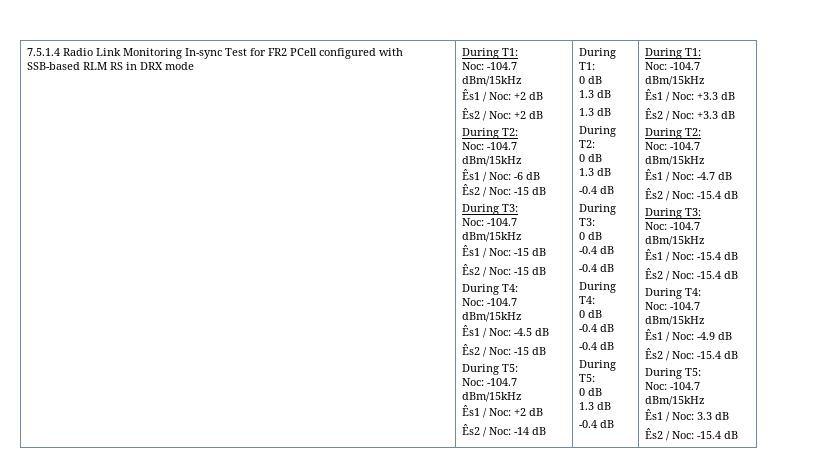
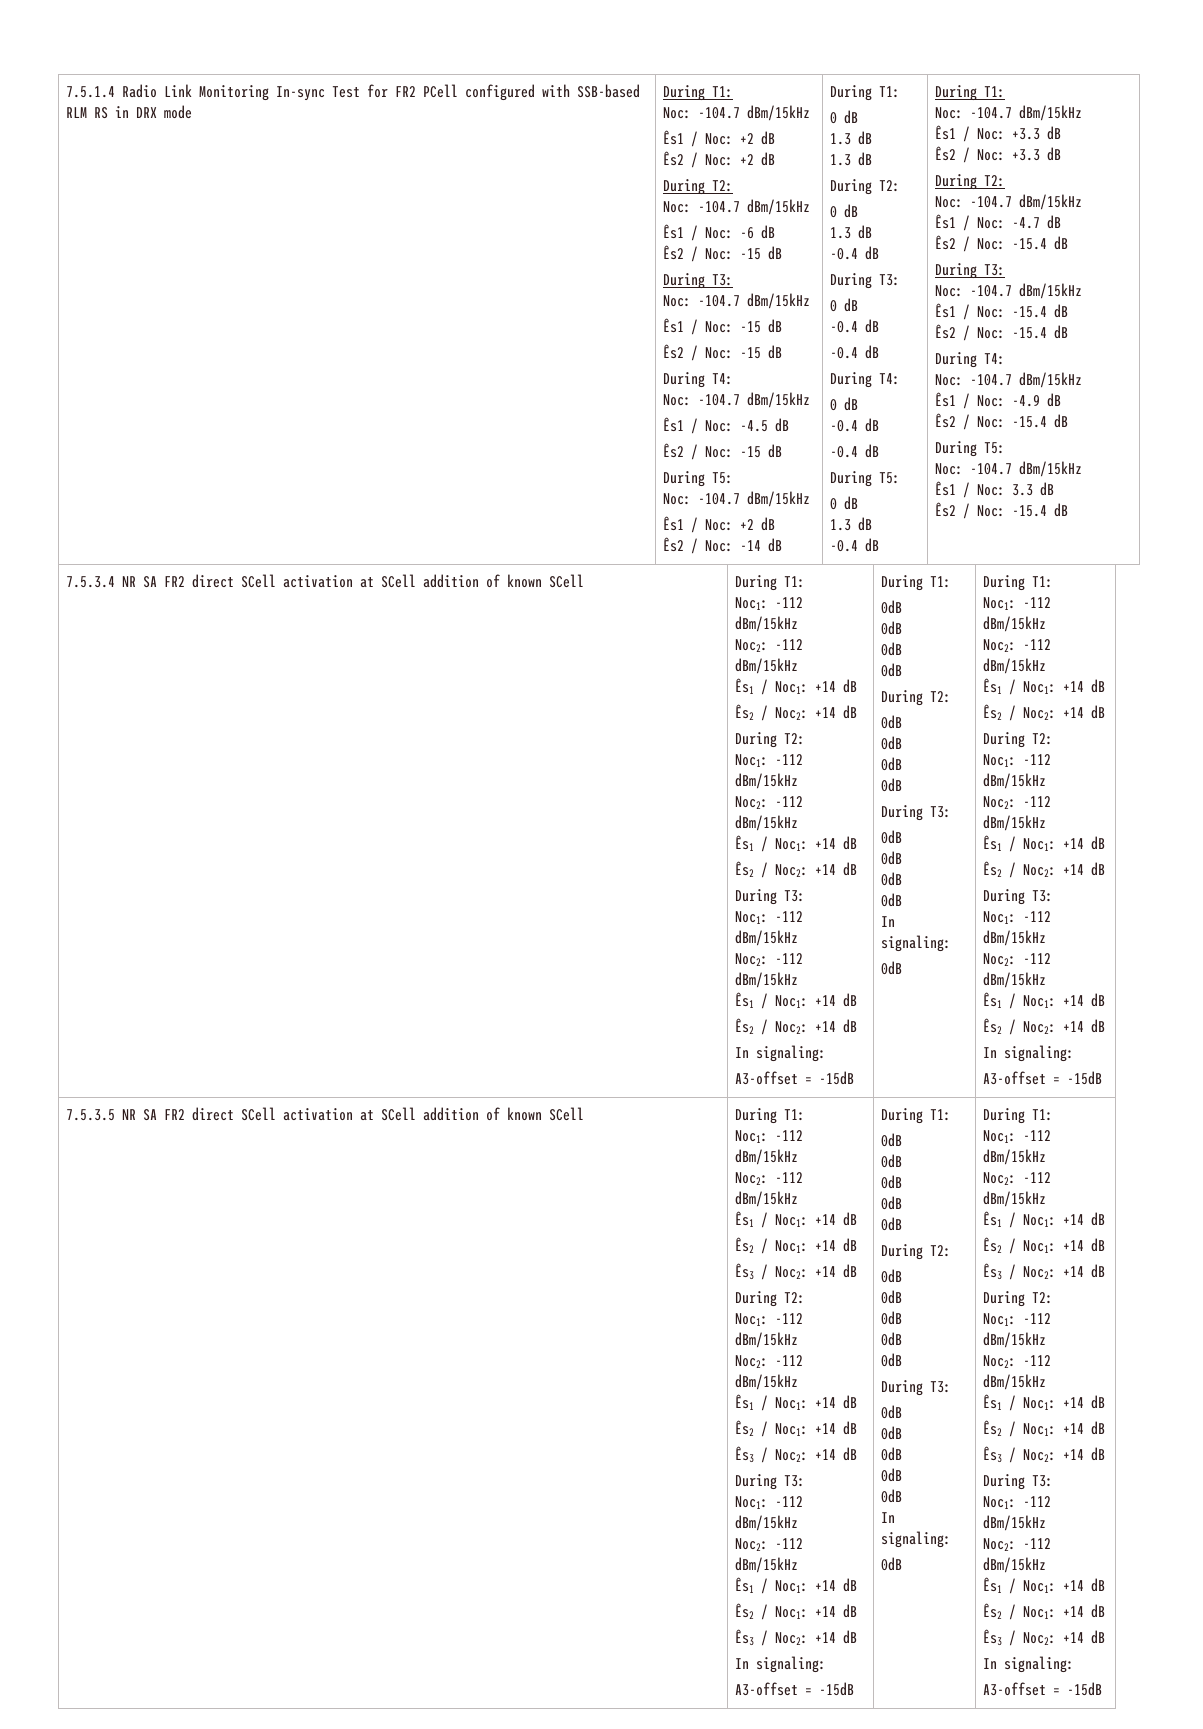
(739, 435) none -> [65,574,584,588] [734,575,805,591] [734,597,803,610] [734,616,798,632] [734,639,803,652] [734,658,798,674] [734,678,857,695] [734,704,857,721] [734,732,805,748] [734,754,803,767] [734,773,798,789] [734,796,803,809] [734,815,798,831] [734,835,857,852] [734,861,857,878] [734,889,805,905] [734,911,803,924] [734,930,798,946] [734,953,803,966] [734,972,798,988] [734,992,857,1009] [734,1018,857,1035] [734,1045,826,1062] [734,1071,854,1085] [880,575,951,591] [880,600,902,614] [880,621,902,635] [880,642,902,656] [880,663,902,677] [880,690,951,706] [880,715,902,729] [880,736,902,750] [880,757,902,771] [880,778,902,792] [880,805,951,821] [880,830,902,844] [880,851,902,865] [880,872,902,886] [880,893,902,907] [880,916,895,927] [880,935,951,952] [880,961,902,975] [982,575,1053,591] [982,597,1051,610] [982,616,1046,632] [982,639,1051,652] [982,658,1046,674] [982,678,1105,695] [982,704,1105,721] [982,732,1053,748] [982,754,1051,767] [982,773,1046,789] [982,796,1051,809] [982,815,1046,831] [982,835,1105,852] [982,861,1105,878] [982,889,1053,905] [982,911,1051,924] [982,930,1046,946] [982,953,1051,966] [982,972,1046,988] [982,992,1105,1009] [982,1018,1105,1035] [982,1045,1074,1062] [982,1071,1102,1085] [65,1107,584,1121] [734,1108,805,1124] [734,1130,803,1143] [734,1149,798,1165] [734,1172,803,1185] [734,1191,798,1207] [734,1211,857,1228] [734,1237,857,1254] [734,1263,857,1280] [734,1291,805,1307] [734,1313,803,1326] [734,1332,798,1348] [734,1355,803,1368] [734,1374,798,1390] [734,1394,857,1411] [734,1420,857,1437] [734,1446,857,1463] [734,1474,805,1490] [734,1496,803,1509] [734,1515,798,1531] [734,1538,803,1551] [734,1557,798,1573] [734,1577,857,1594] [734,1603,857,1620] [734,1629,857,1646] [734,1656,826,1673] [734,1682,854,1696] [880,1108,951,1124] [880,1133,902,1147] [880,1154,902,1168] [880,1175,902,1189] [880,1196,902,1210] [880,1217,902,1231] [880,1244,951,1260] [880,1269,902,1283] [880,1290,902,1304] [880,1311,902,1325] [880,1332,902,1346] [880,1353,902,1367] [880,1380,951,1396] [880,1405,902,1419] [880,1426,902,1440] [880,1447,902,1461] [880,1468,902,1482] [880,1489,902,1503] [880,1512,895,1523] [880,1531,951,1548] [880,1557,902,1571] [982,1108,1053,1124] [982,1130,1051,1143] [982,1149,1046,1165] [982,1172,1051,1185] [982,1191,1046,1207] [982,1211,1105,1228] [982,1237,1105,1254] [982,1263,1105,1280] [982,1291,1053,1307] [982,1313,1051,1326] [982,1332,1046,1348] [982,1355,1051,1368] [982,1374,1046,1390] [982,1394,1105,1411] [982,1420,1105,1437] [982,1446,1105,1463] [982,1474,1053,1490] [982,1496,1051,1509] [982,1515,1046,1531] [982,1538,1051,1551] [982,1557,1046,1573] [982,1577,1105,1594] [982,1603,1105,1620] [982,1629,1105,1646] [982,1656,1074,1673] [982,1682,1102,1696] // 7.5.3.4 NR SA FR2 direct SCell activation at SCell addition of known SCell | During T1: // Noc1: -112 dBm/15kHz // Noc2: -112 dBm/15kHz // Ês1 / Noc1: +14 dB // Ês2 / Noc2: +14 dB // During T2: // Noc1: -112 dBm/15kHz // Noc2: -112 dBm/15kHz // Ês1 / Noc1: +14 dB // Ês2 / Noc2: +14 dB // During T3: // Noc1: -112 dBm/15kHz // Noc2: -112 dBm/15kHz // Ês1 / Noc1: +14 dB // Ês2 / Noc2: +14 dB // In signaling: // A3-offset = -15dB | During T1: // 0dB // 0dB // 0dB // 0dB // During T2: // 0dB // 0dB // 0dB // 0dB // During T3: // 0dB // 0dB // 0dB // 0dB // In signaling: // 0dB | During T1: // Noc1: -112 dBm/15kHz // Noc2: -112 dBm/15kHz // Ês1 / Noc1: +14 dB // Ês2 / Noc2: +14 dB // During T2: // Noc1: -112 dBm/15kHz // Noc2: -112 dBm/15kHz // Ês1 / Noc1: +14 dB // Ês2 / Noc2: +14 dB // During T3: // Noc1: -112 dBm/15kHz // Noc2: -112 dBm/15kHz // Ês1 / Noc1: +14 dB // Ês2 / Noc2: +14 dB // In signaling: // A3-offset = -15dB // 7.5.3.5 NR SA FR2 direct SCell activation at SCell addition of known SCell | During T1: // Noc1: -112 dBm/15kHz // Noc2: -112 dBm/15kHz // Ês1 / Noc1: +14 dB // Ês2 / Noc1: +14 dB // Ês3 / Noc2: +14 dB // During T2: // Noc1: -112 dBm/15kHz // Noc2: -112 dBm/15kHz // Ês1 / Noc1: +14 dB // Ês2 / Noc1: +14 dB // Ês3 / Noc2: +14 dB // During T3: // Noc1: -112 dBm/15kHz // Noc2: -112 dBm/15kHz // Ês1 / Noc1: +14 dB // Ês2 / Noc1: +14 dB // Ês3 / Noc2: +14 dB // In signaling: // A3-offset = -15dB | During T1: // 0dB // 0dB // 0dB // 0dB // 0dB // During T2: // 0dB // 0dB // 0dB // 0dB // 0dB // During T3: // 0dB // 0dB // 0dB // 0dB // 0dB // In signaling: // 0dB | During T1: // Noc1: -112 dBm/15kHz // Noc2: -112 dBm/15kHz // Ês1 / Noc1: +14 dB // Ês2 / Noc1: +14 dB // Ês3 / Noc2: +14 dB // During T2: // Noc1: -112 dBm/15kHz // Noc2: -112 dBm/15kHz // Ês1 / Noc1: +14 dB // Ês2 / Noc1: +14 dB // Ês3 / Noc2: +14 dB // During T3: // Noc1: -112 dBm/15kHz // Noc2: -112 dBm/15kHz // Ês1 / Noc1: +14 dB // Ês2 / Noc1: +14 dB // Ês3 / Noc2: +14 dB // In signaling: // A3-offset = -15dB

